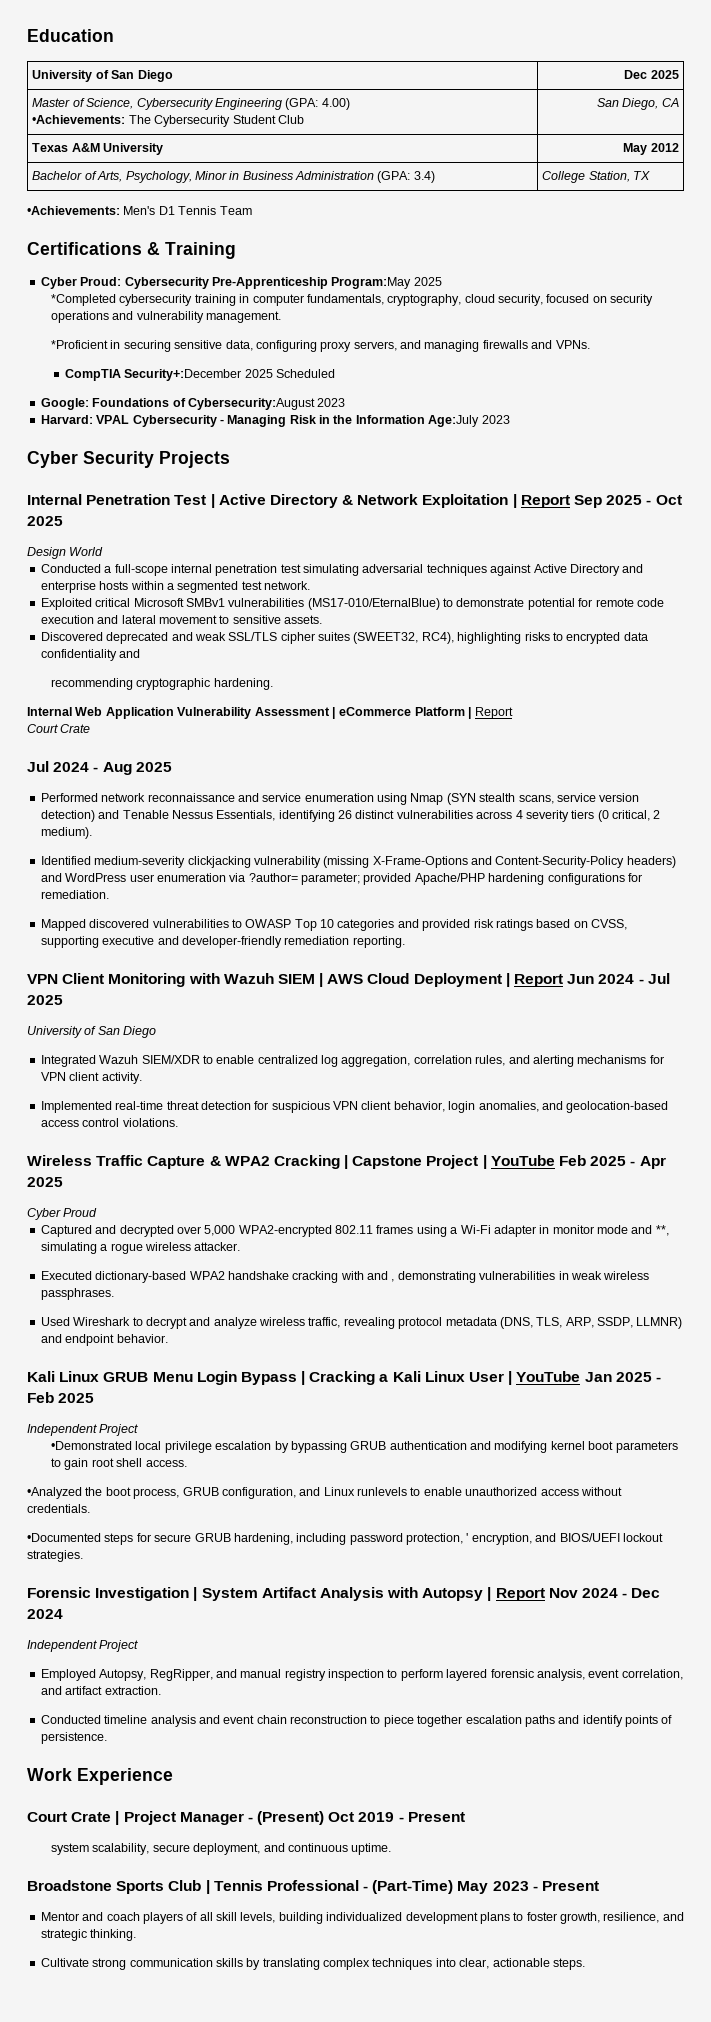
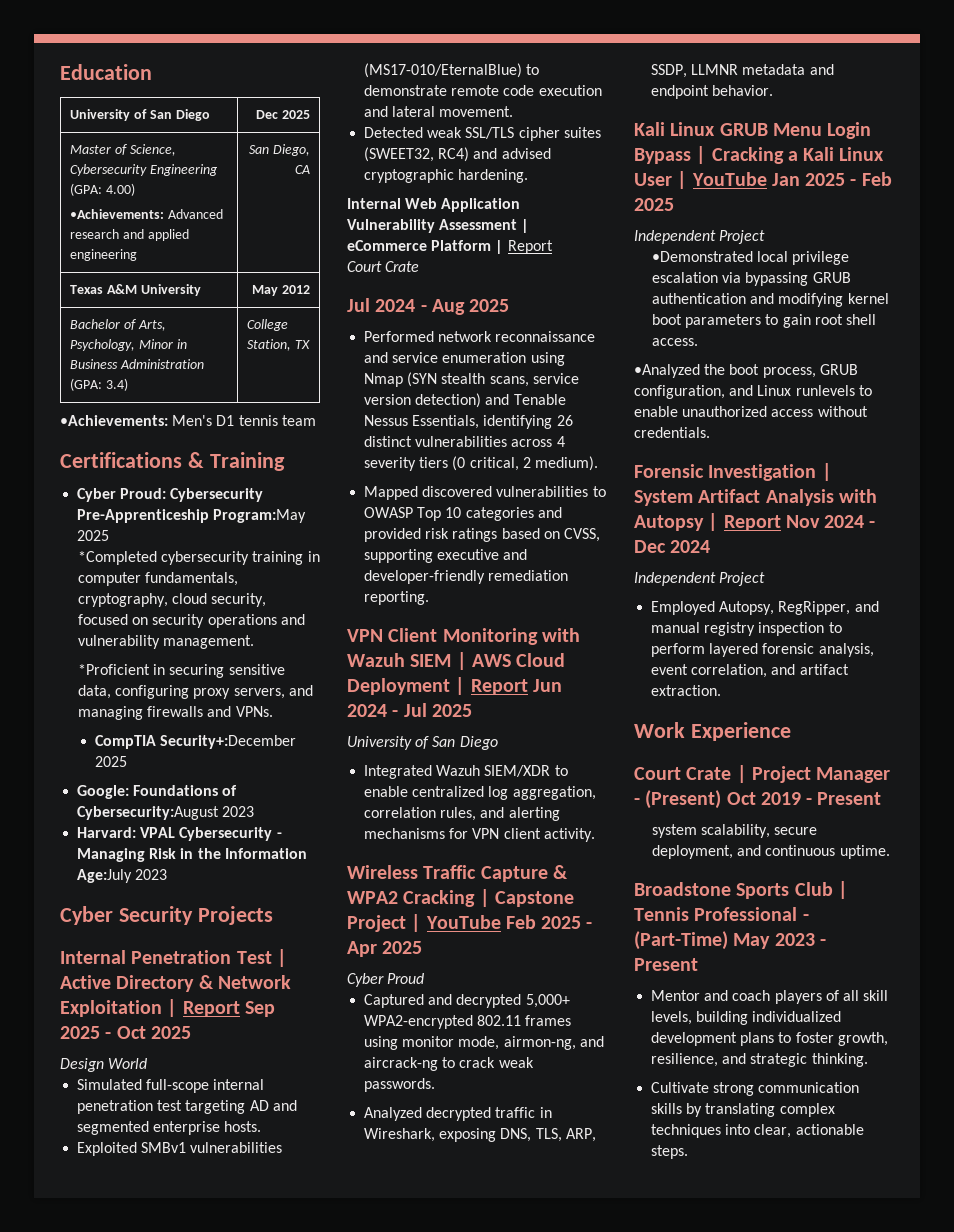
[128,115,304,127] The Cybersecurity Student Club -> [168,209,224,219] [70,229,190,241] [70,249,138,261] Advanced research and applied engineering
[178,206,252,215] Tennis Team -> [238,415,316,426] tennis team
[275,369,335,378] Scheduled -> (128, 761) none
[40,564,112,573] Conducted a -> [77,1079,143,1090] Simulated
[303,564,644,576] [40,581,310,593] simulating adversarial techniques against Active Directory and enterprise hosts within a segmented test network. -> [185,1100,297,1114] [77,1121,262,1135] targeting AD and segmented enterprise hosts.
[95,598,184,607] critical Microsoft -> (138, 1149) none
[527,598,593,610] potential for -> (448, 90) none
[158,615,322,624] [40,632,193,644] movement to sensitive assets. // Discovered deprecated and -> [439,106,514,117] [364,127,424,138] movement. // Detected
[421,632,648,644] [40,649,141,661] [51,678,134,690] RC4), highlighting risks to encrypted data confidentiality and // recommending -> [438,147,551,162] RC4) and advised
[40,856,676,868] [40,873,642,885] [40,890,109,899] // Identified medium-severity clickjacking vulnerability (missing X-Frame-Options and Content-Security-Policy headers) and WordPress user enumeration via ?author= parameter; provided Apache/PHP hardening configurations for remediation. -> (598, 463) none
[40,1101,669,1113] [40,1118,178,1127] // Implemented real-time threat detection for suspicious VPN client behavior, login anomalies, and geolocation-based access control violations. -> (595, 835) none
[176,1225,236,1236] over 5,000 -> [525,994,570,1008] 5,000+
[450,1225,669,1237] [40,1242,241,1254] [40,1271,650,1283] [40,1288,114,1300] [40,1317,533,1329] a Wi-Fi adapter in monitor mode and **, simulating a rogue wireless attacker. // Executed dictionary-based WPA2 handshake cracking with and , demonstrating vulnerabilities in weak wireless passphrases. // Used Wireshark to decrypt and analyze wireless traffic, revealing protocol metadata (DNS, -> [402,1036,604,1050] [364,1057,534,1071] [364,1078,436,1092] [364,1107,552,1121] [364,1128,532,1142] monitor mode, airmon-ng, and aircrack-ng to crack weak passwords. // Analyzed decrypted traffic in Wireshark, exposing DNS,
[636,1317,683,1329] LLMNR) -> [691,64,806,75] LLMNR metadata
[274,1441,289,1453] by -> [722,272,742,283] via
[27,1533,663,1545] [27,1550,83,1562] // •Documented steps for secure GRUB hardening, including password protection, ' encryption, and BIOS/UEFI lockout strategies. -> (710, 432) none
[40,1715,673,1727] [40,1732,107,1744] // Conducted timeline analysis and event chain reconstruction to piece together escalation paths and identify points of persistence. -> (722, 690) none

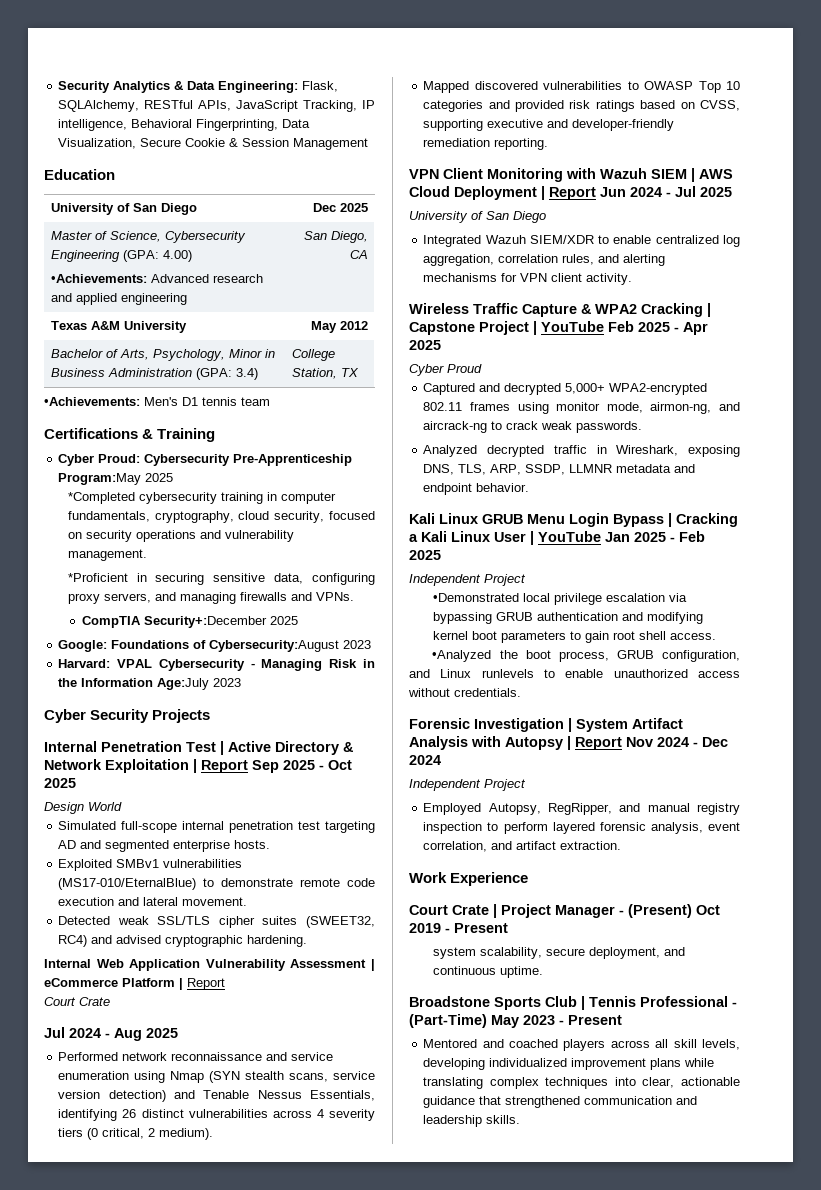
(60, 72) none -> [58,81,339,93] [58,100,375,112] [58,119,311,131] [58,138,369,150] Security Analytics & Data Engineering: Flask, SQLAlchemy, RESTful APIs, JavaScript Tracking, IP intelligence, Behavioral Fingerprinting, Data Visualization, Secure Cookie & Session Management //
[651,990,889,1004] [651,1011,842,1025] [651,1032,888,1046] [651,1053,868,1067] [651,1082,860,1096] [651,1103,703,1117] Mentor and coach players of all skill levels, building individualized development plans to foster growth, resilience, and strategic thinking. // Cultivate strong communication skills by -> [423,1039,740,1051] [423,1058,715,1070] Mentored and coached players across all skill levels, developing individualized improvement plans while
[651,1145,689,1159] steps. -> [423,1096,698,1108] [423,1115,521,1127] guidance that strengthened communication and leadership skills.

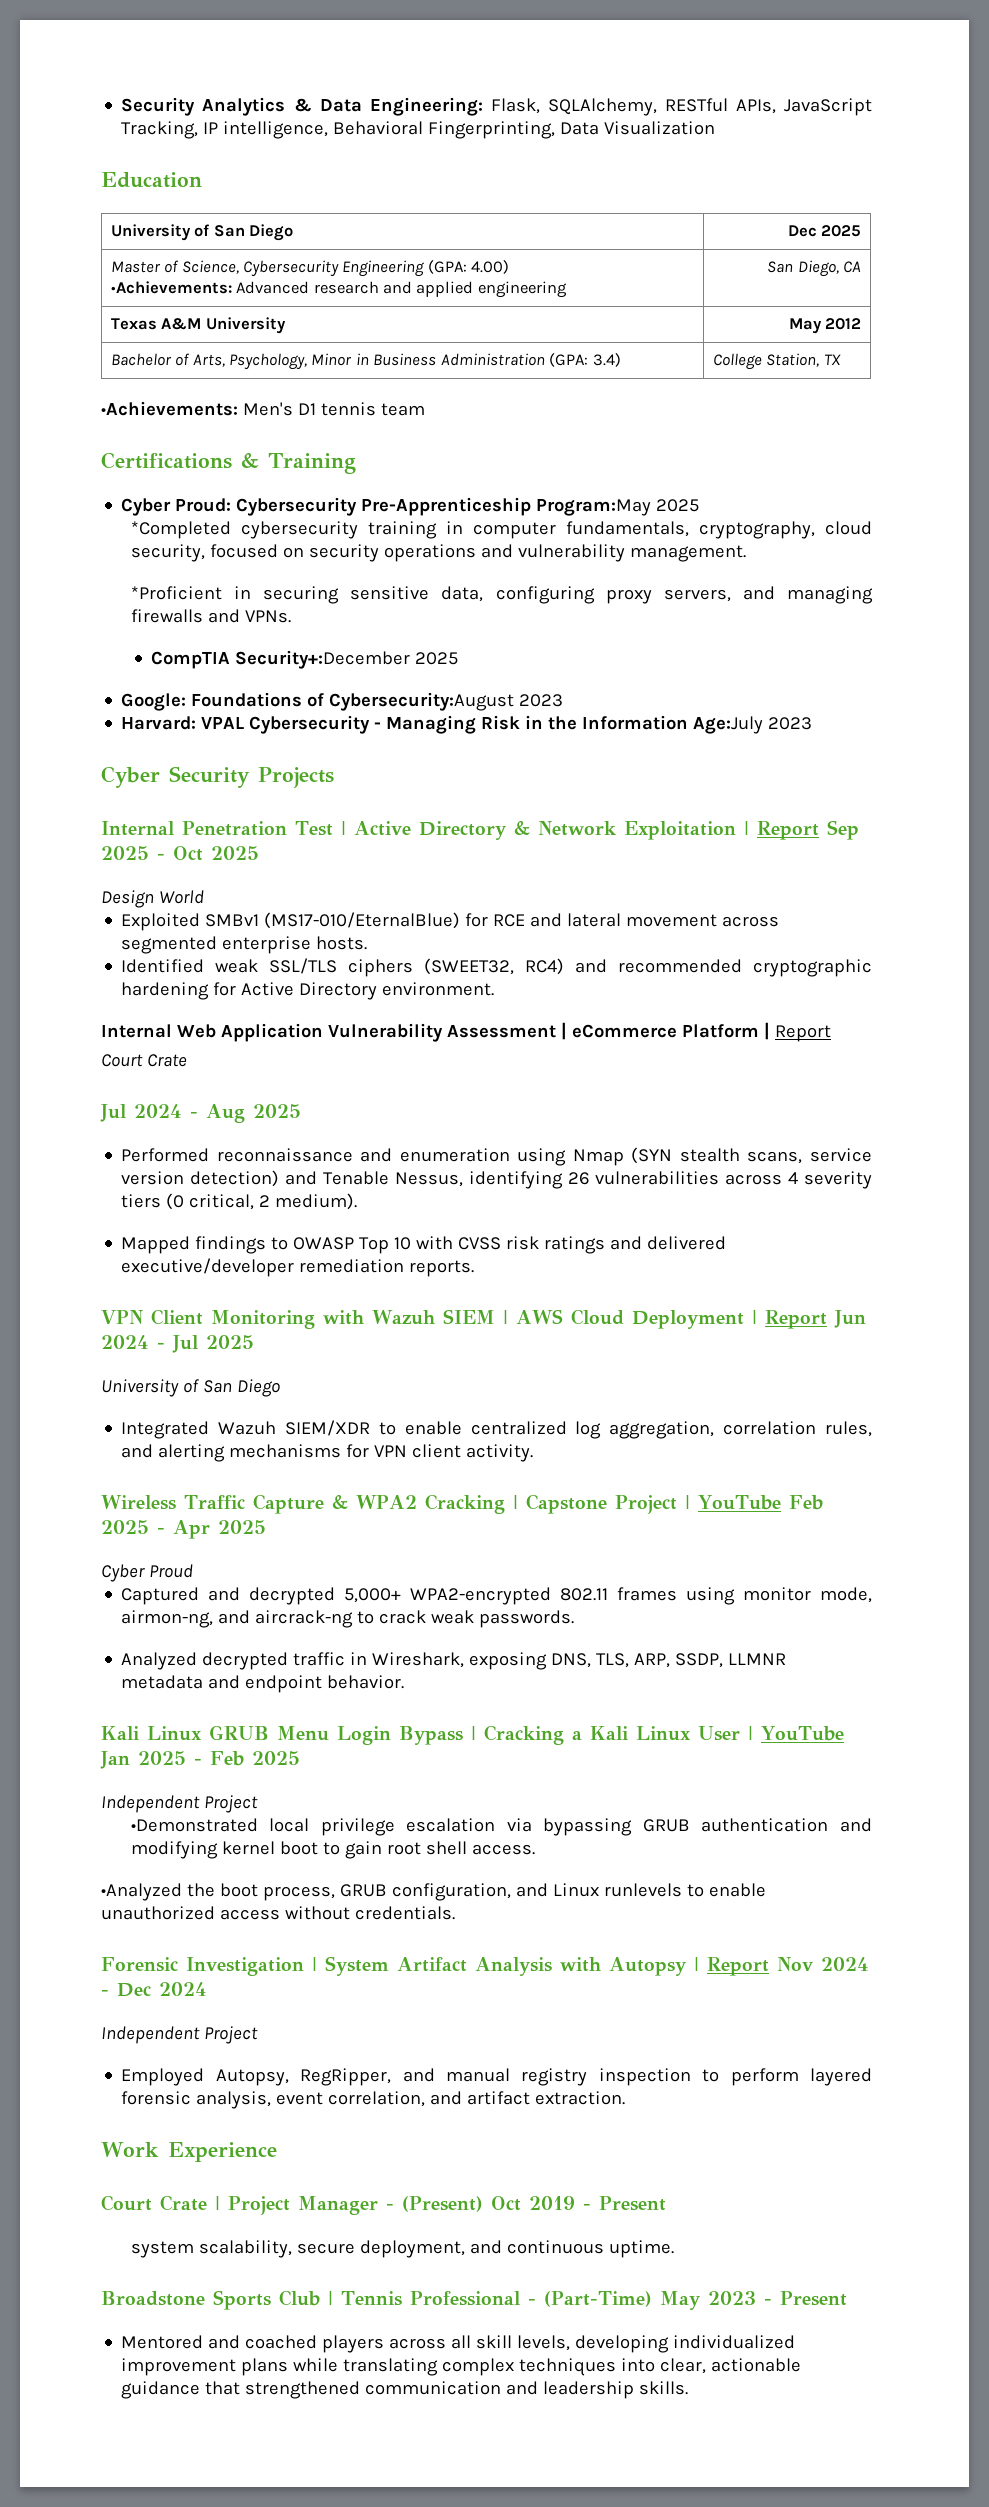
[58,138,369,150] Visualization, Secure Cookie & Session Management -> [604,121,716,135] Visualization
[58,821,375,833] [58,840,271,852] [58,859,243,871] [58,878,376,890] [58,897,248,906] [58,916,375,928] [58,935,308,947] Simulated full-scope internal penetration test targeting AD and segmented enterprise hosts. // Exploited SMBv1 vulnerabilities (MS17-010/EternalBlue) to demonstrate remote code execution and lateral movement. // Detected weak SSL/TLS cipher suites (SWEET32, RC4) and advised cryptographic hardening. -> [121,912,780,931] [121,936,368,954] [121,958,872,977] [121,982,495,1000] Exploited SMBv1 (MS17-010/EternalBlue) for RCE and lateral movement across segmented enterprise hosts. // Identified weak SSL/TLS ciphers (SWEET32, RC4) and recommended cryptographic hardening for Active Directory environment.
[122,1052,168,1061] network -> (210, 1155) none
[291,1052,334,1061] service -> (393, 1155) none
[257,1090,375,1101] Nessus Essentials, -> [394,1172,463,1187] Nessus,
[141,1109,184,1118] distinct -> (590, 1178) none
[474,81,623,90] discovered vulnerabilities -> [195,1236,267,1254] findings
[423,100,740,112] [423,119,675,131] [423,138,549,150] categories and provided risk ratings based on CVSS, supporting executive and developer-friendly remediation reporting. -> [416,1236,727,1254] [121,1258,475,1277] with CVSS risk ratings and delivered executive/developer remediation reports.
[500,631,566,643] parameters -> (318, 1848) none

